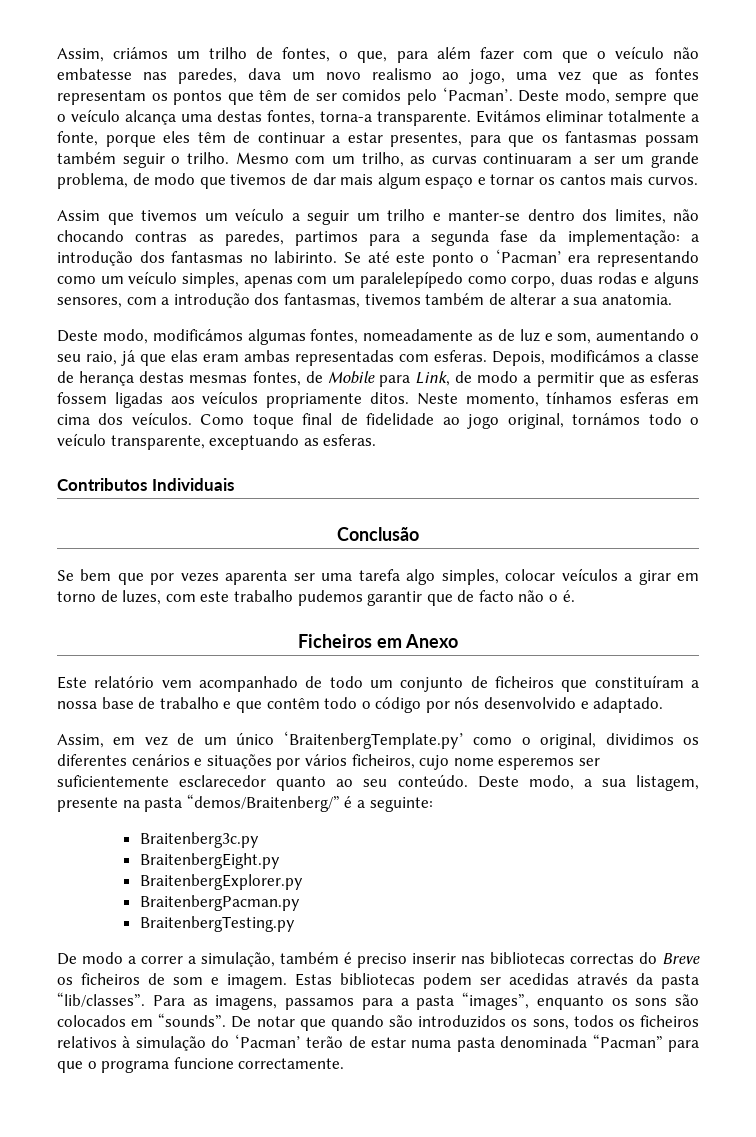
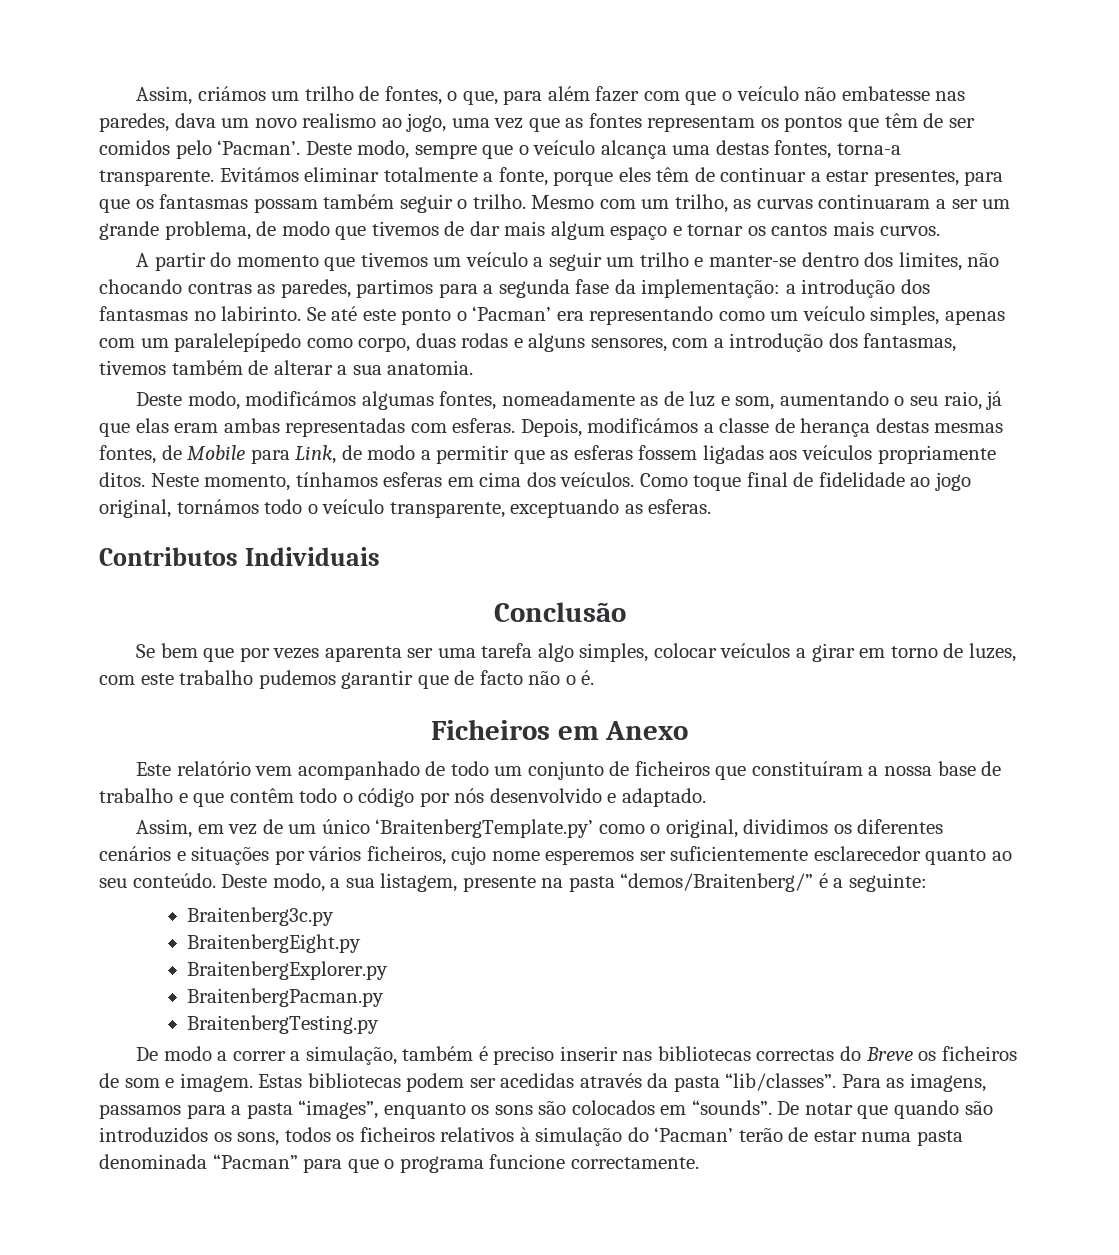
[57,210,100,221] Assim -> [136,252,319,271] A partir do momento

